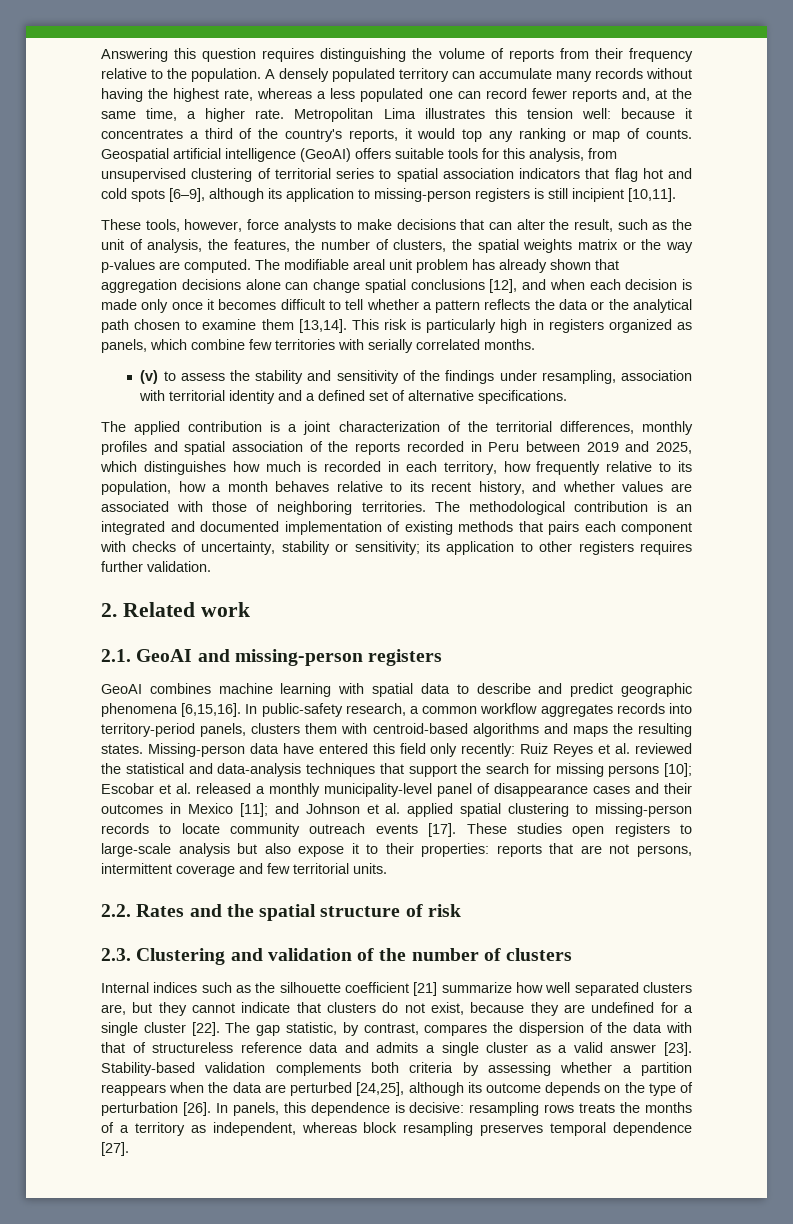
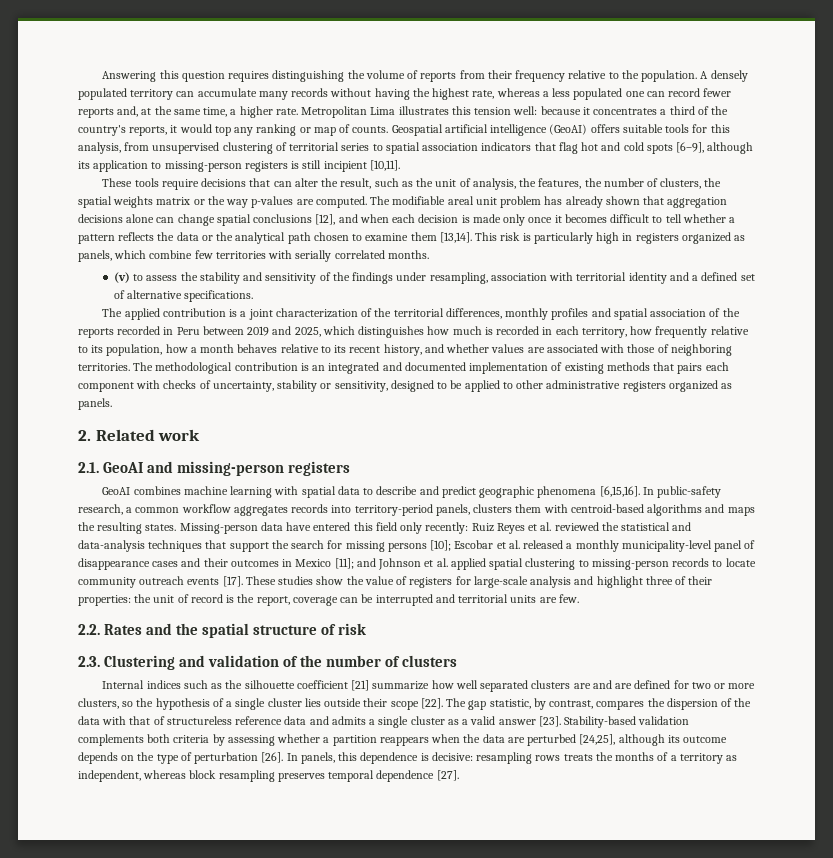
[145,219,392,233] tools, however, force analysts to make -> [134,178,199,190] tools require
[354,541,693,555] [101,561,211,572] sensitivity; its application to other registers requires further validation. -> [334,380,733,392] [78,398,112,410] sensitivity, designed to be applied to other administrative registers organized as panels.
[572,823,693,837] [101,843,693,857] [101,863,387,877] open registers to large-scale analysis but also expose it to their properties: reports that are not persons, intermittent coverage and few territorial units. -> [316,576,713,588] [78,594,579,606] show the value of registers for large-scale analysis and highlight three of their properties: the unit of record is the report, coverage can be interrupted and territorial units are few.
[101,1002,693,1016] [101,1022,186,1036] are, but they cannot indicate that clusters do not exist, because they are undefined for a single cluster -> [573,680,756,689] [78,698,419,710] are and are defined for two or more clusters, so the hypothesis of a single cluster lies outside their scope

